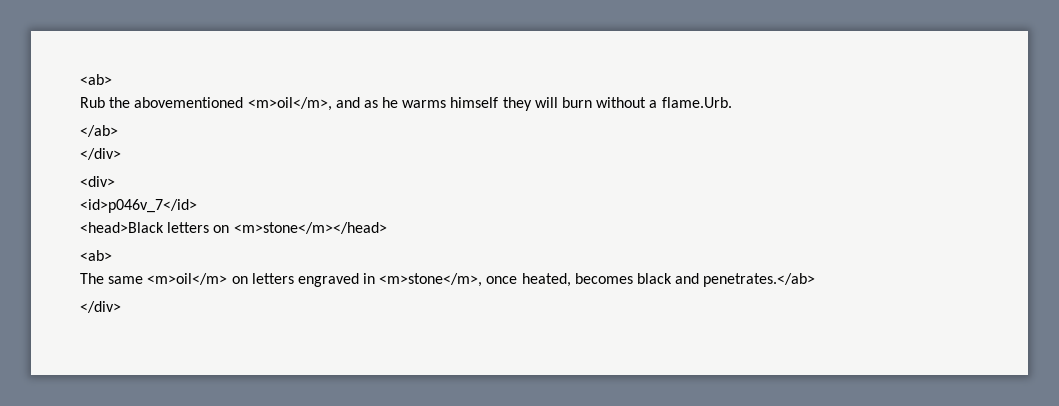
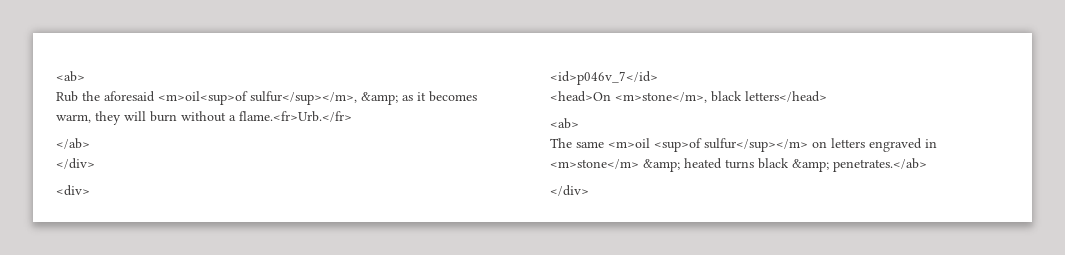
[134,97,499,111] abovementioned <m>oil</m>, and as he warms himself -> [104,91,477,105] [56,114,91,123] aforesaid <m>oil<sup>of sulfur</sup></m>, &amp; as it becomes warm,
[661,97,732,108] flame.Urb. -> [239,111,352,122] flame.<fr>Urb.</fr>
[80,222,387,234] <head>Black letters on <m>stone</m></head> -> [550,91,827,103] <head>On <m>stone</m>, black letters</head>
[147,273,228,285] <m>oil</m> -> [608,138,808,152] <m>oil <sup>of sulfur</sup></m>
[379,273,700,287] <m>stone</m>, once heated, becomes black and -> [550,158,829,172] <m>stone</m> &amp; heated turns black &amp;

